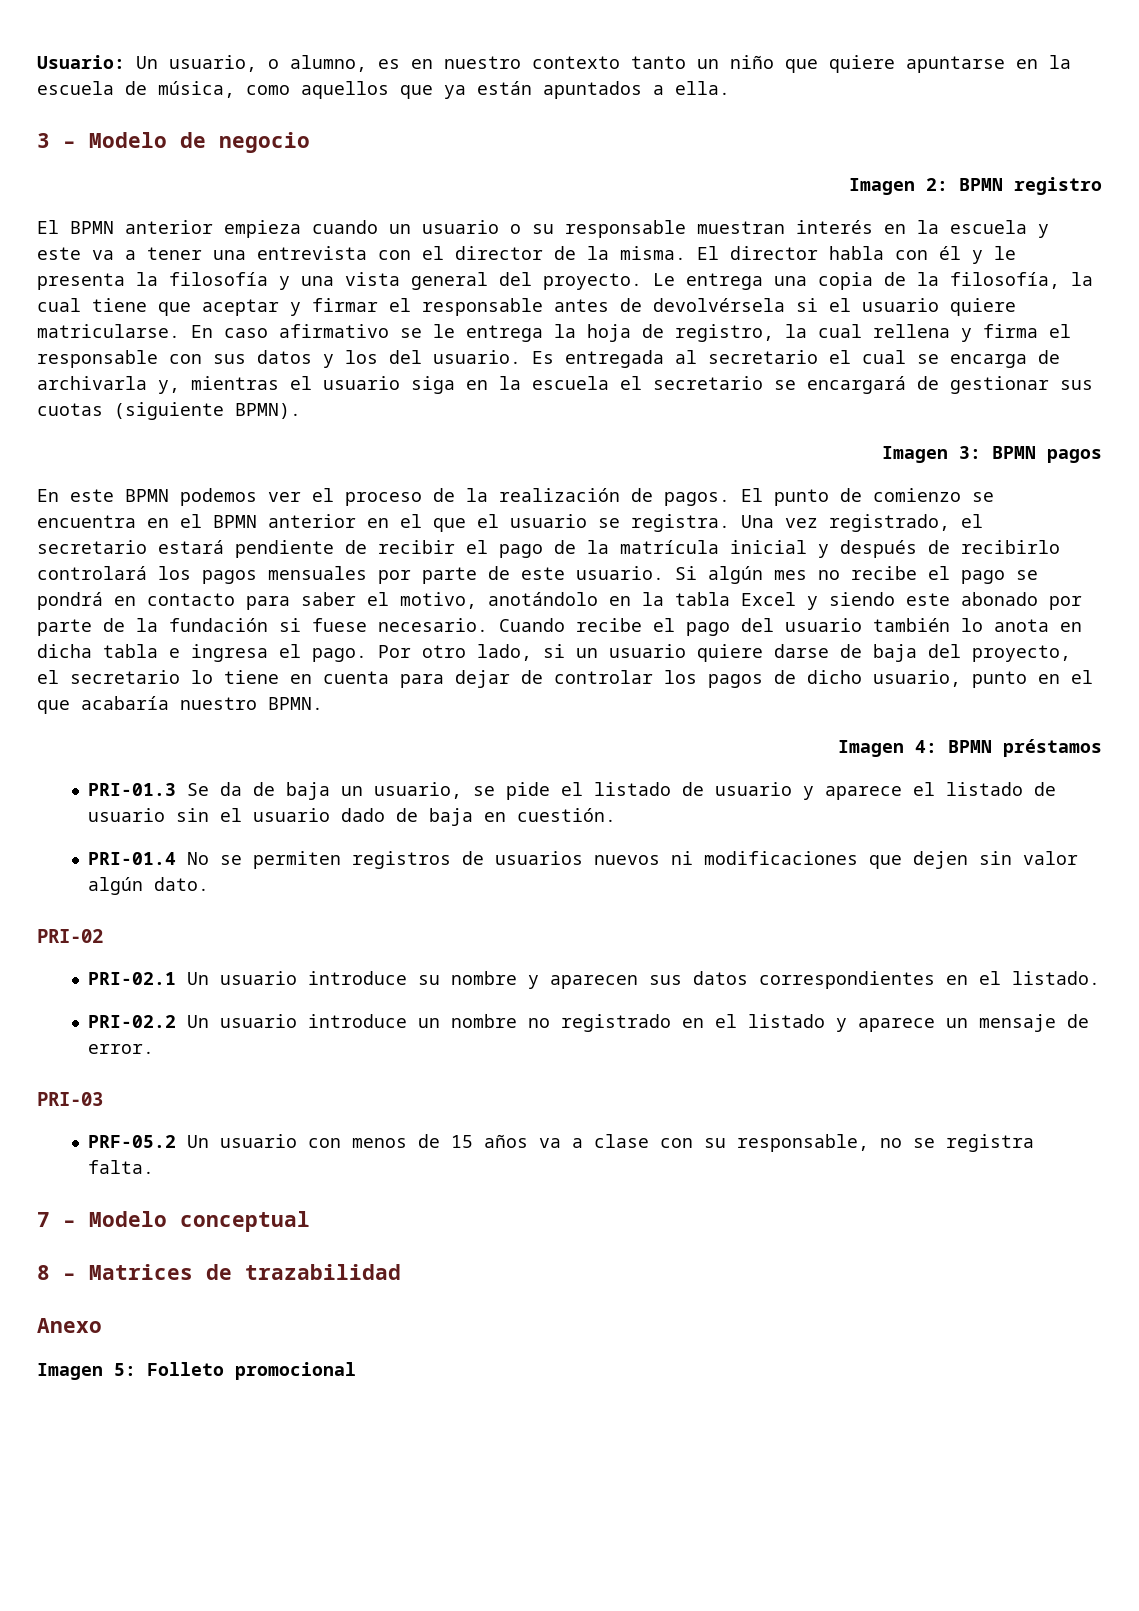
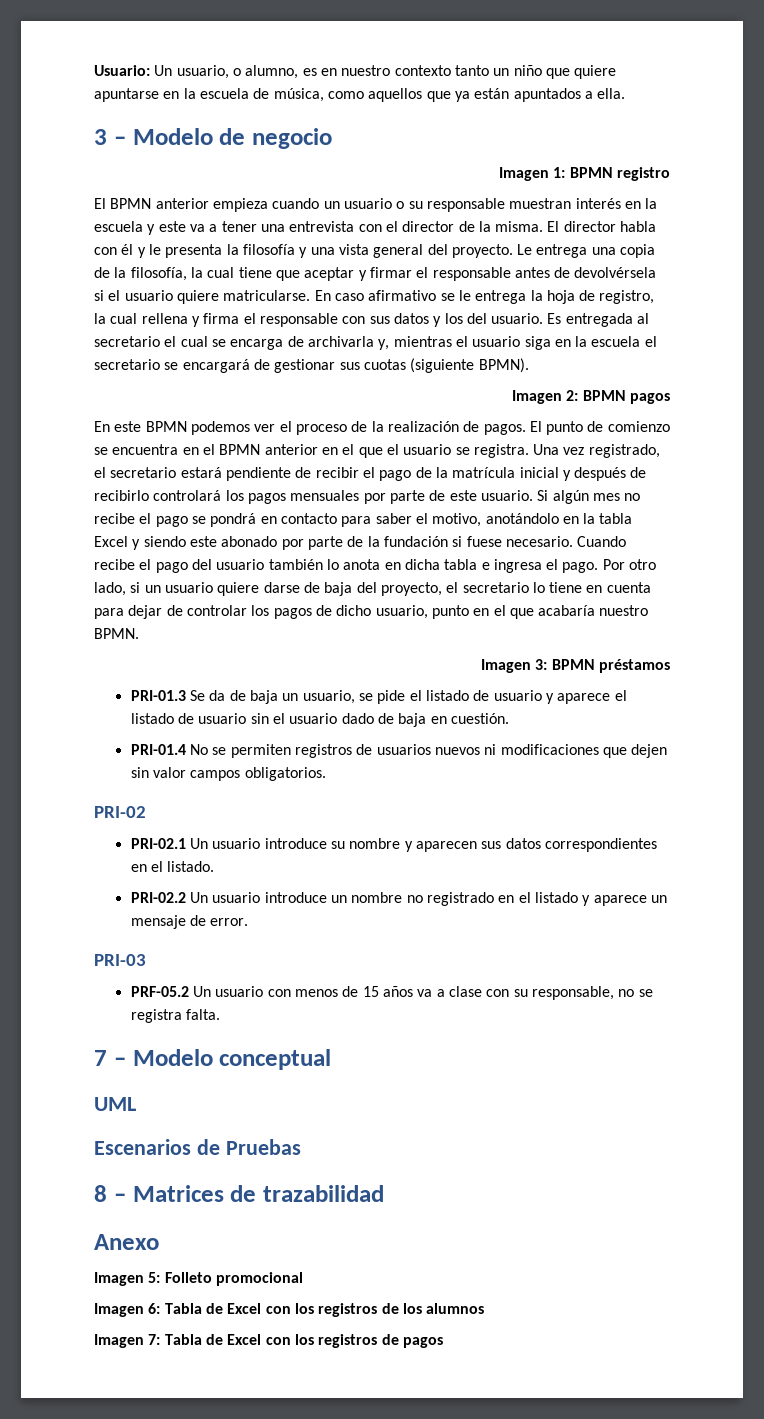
[926,178,948,191] 2: -> [553,167,566,178] 1:
[959,446,981,459] 3: -> [566,390,579,401] 2:
[915,740,937,753] 4: -> [535,659,548,670] 3:
[87,877,209,895] algún dato. -> [190,767,326,781] campos obligatorios.
(310, 1221) none -> [94,1097,136,1111] [94,1139,301,1155] // UML // Escenarios de Pruebas
(356, 1371) none -> [94,1303,485,1317] [94,1334,443,1348] // Imagen 6: Tabla de Excel con los registros de los alumnos // Imagen 7: Tabla de Excel con los registros de pagos

